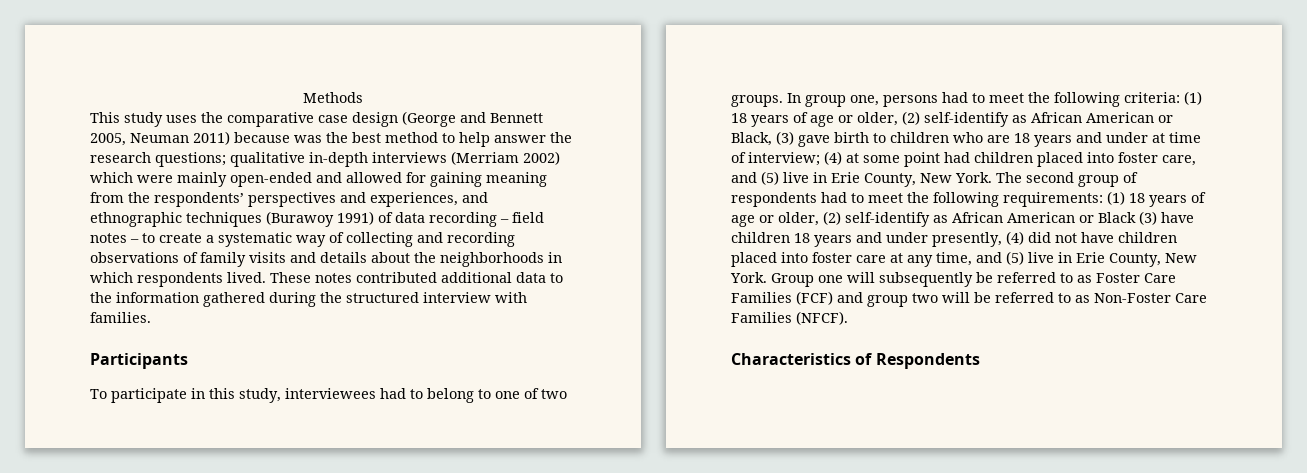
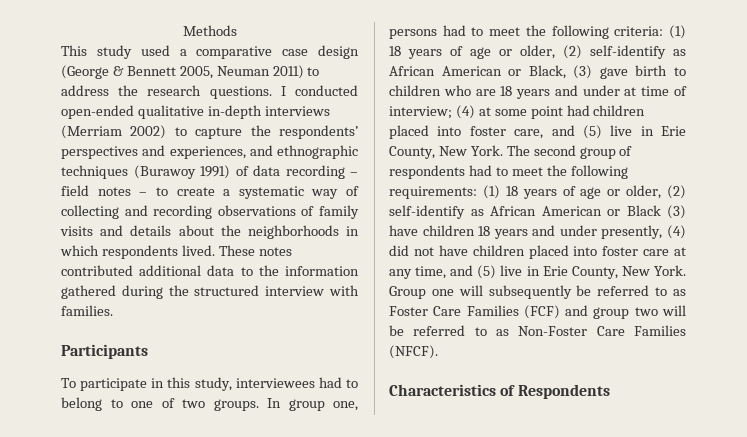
[166,112,223,123] uses the -> [140,45,187,56] used a
[460,112,486,123] and -> [112,66,124,76] &
[234,132,572,147] [90,152,226,167] because was the best method to help answer the research questions; -> [307,67,320,76] [61,85,358,99] [61,105,134,119] to address the research questions. I conducted open-ended
[90,172,547,187] [90,192,124,203] which were mainly open-ended and allowed for gaining meaning from -> [174,127,243,139] to capture

